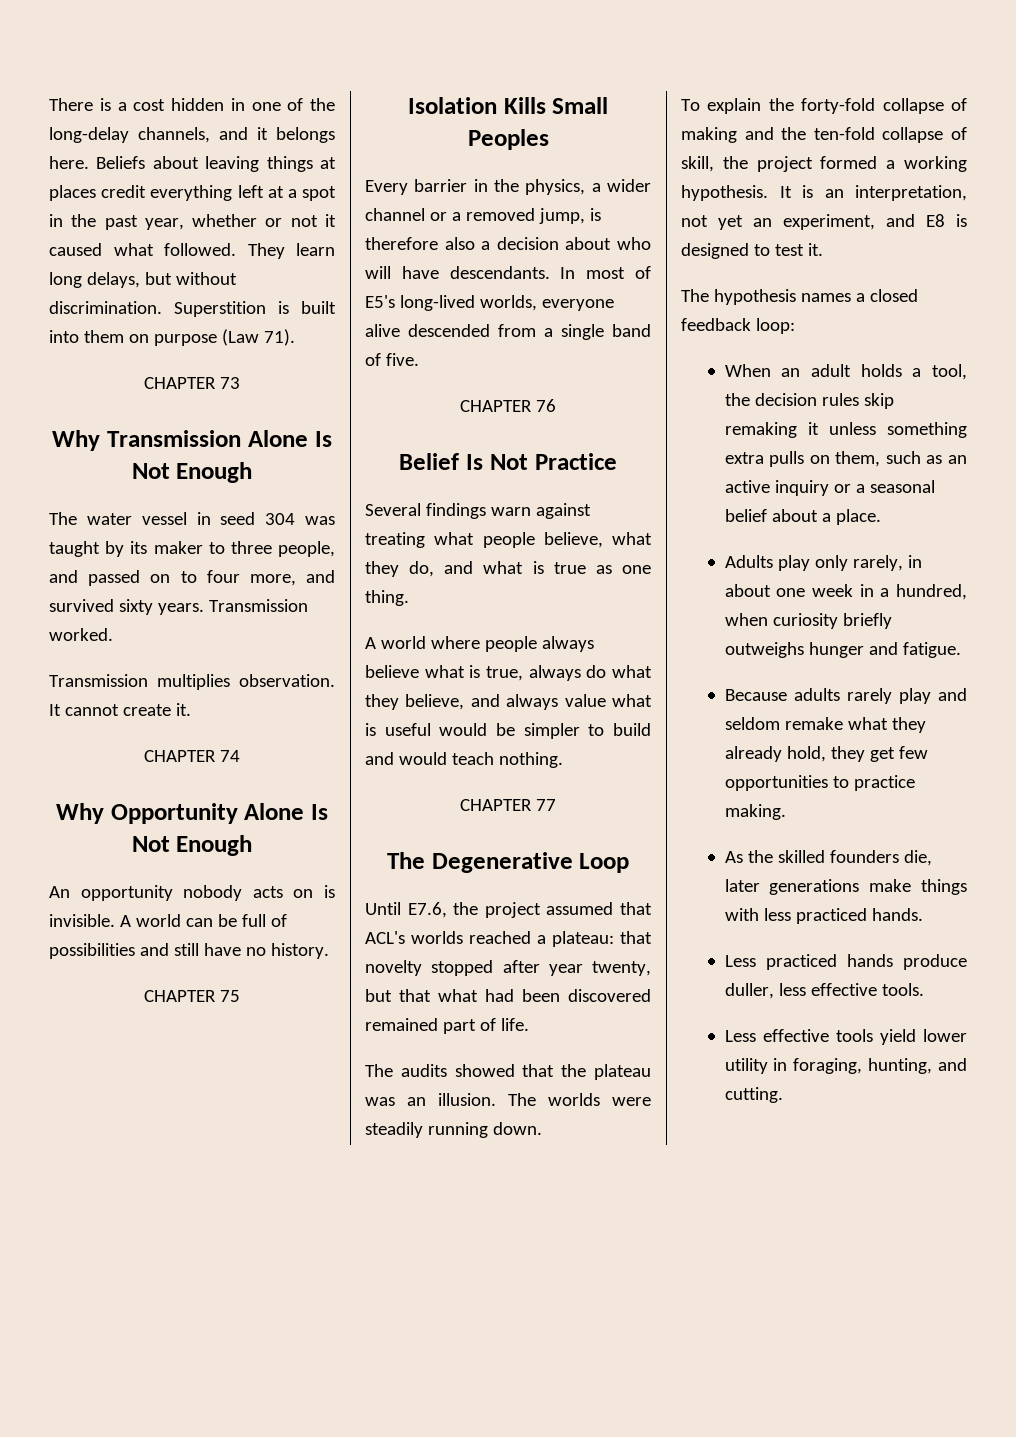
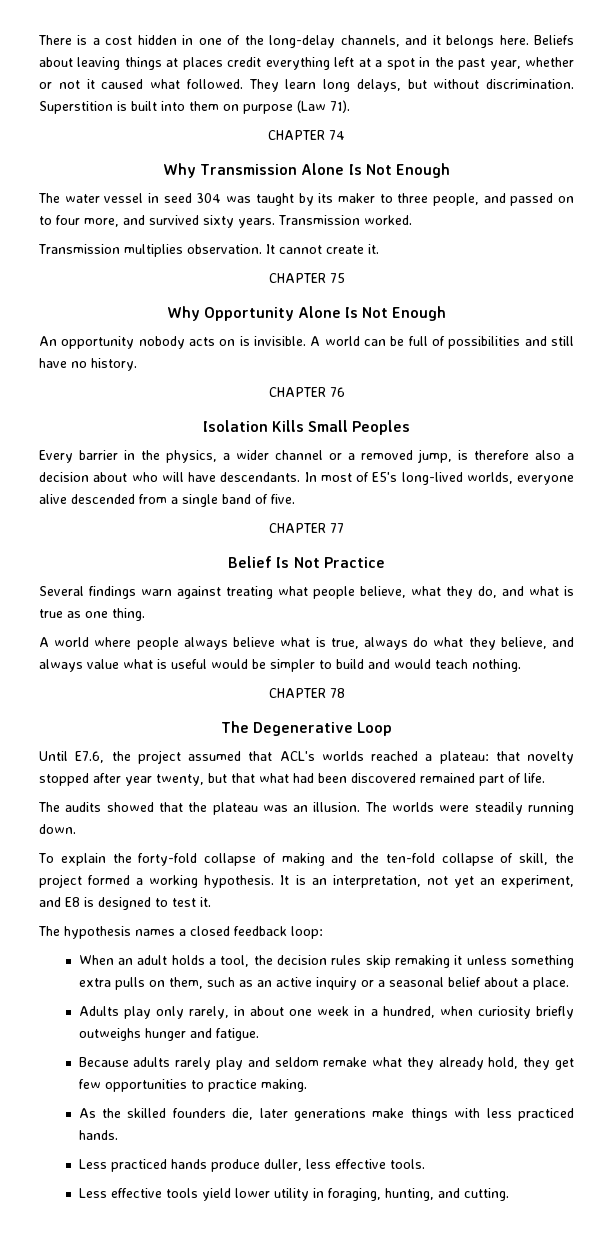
[219,377,240,389] 73 -> [329,130,345,140] 74
[219,750,240,762] 74 -> [329,273,345,283] 75
[219,990,240,1002] 75 -> [329,387,345,397] 76
[535,399,556,412] 76 -> [330,523,344,533] 77
[535,799,556,811] 77 -> [329,688,345,698] 78

